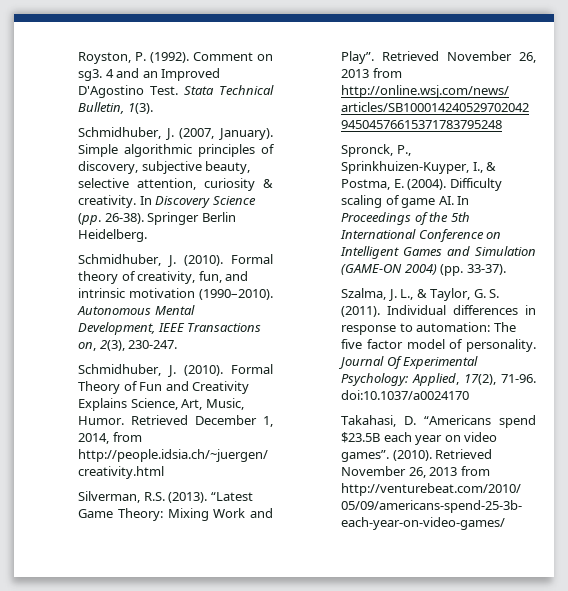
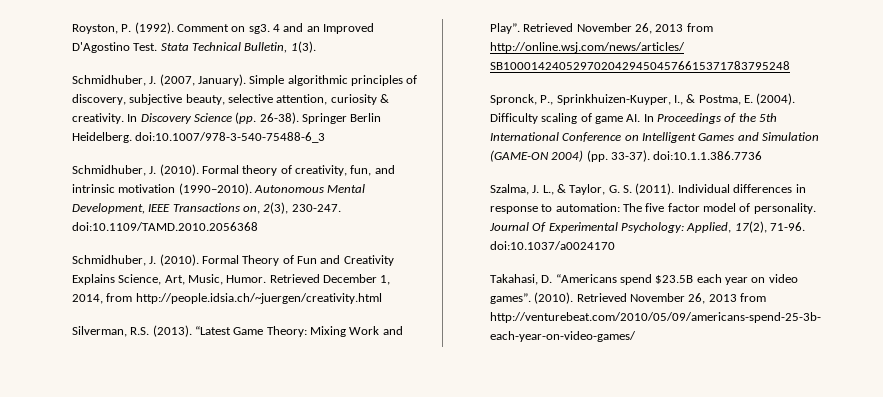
(148, 235) none -> [135,132,326,143] doi:10.1007/978-3-540-75488-6_3
(178, 344) none -> [71,222,258,231] doi:10.1109/TAMD.2010.2056368
(506, 269) none -> [653,151,763,160] doi:10.1.1.386.7736

